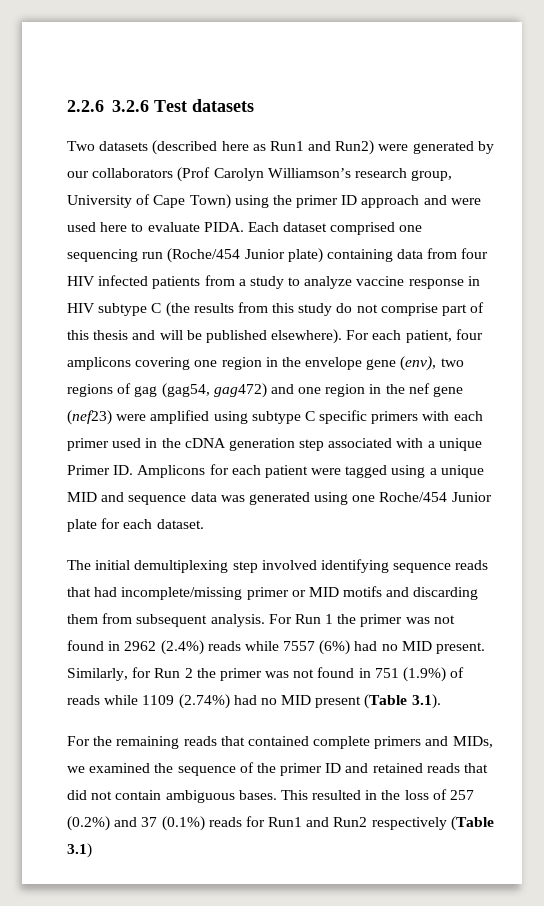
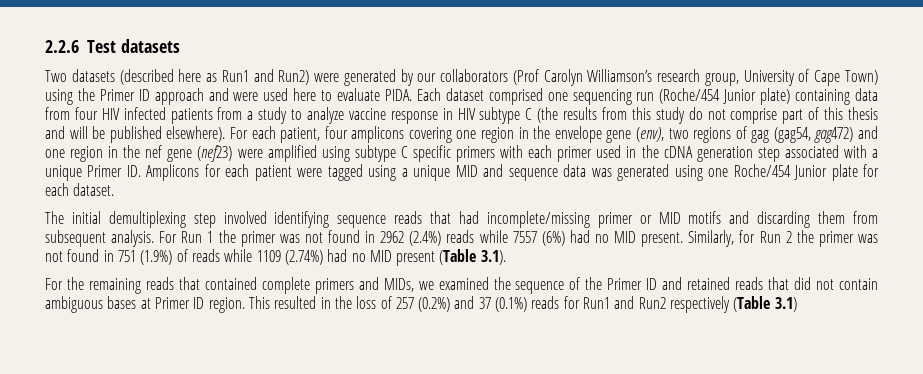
[111,100,149,112] 3.2.6 -> (79, 46) none
[296,195,339,208] primer -> [99,89,135,101] Primer
[280,763,323,776] primer -> [607,278,643,290] Primer
[238,790,277,800] bases. -> [107,296,245,313] bases at Primer ID region.

